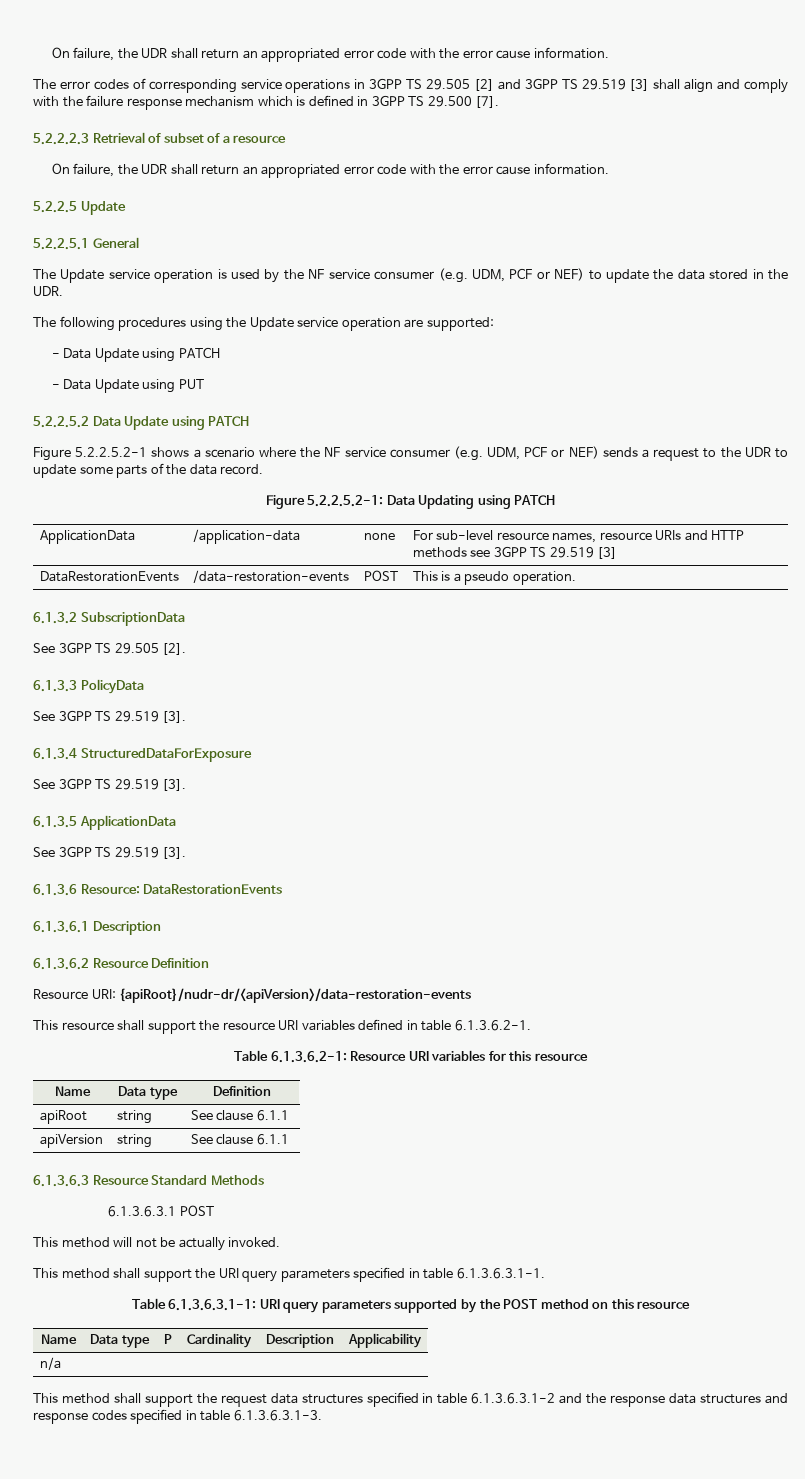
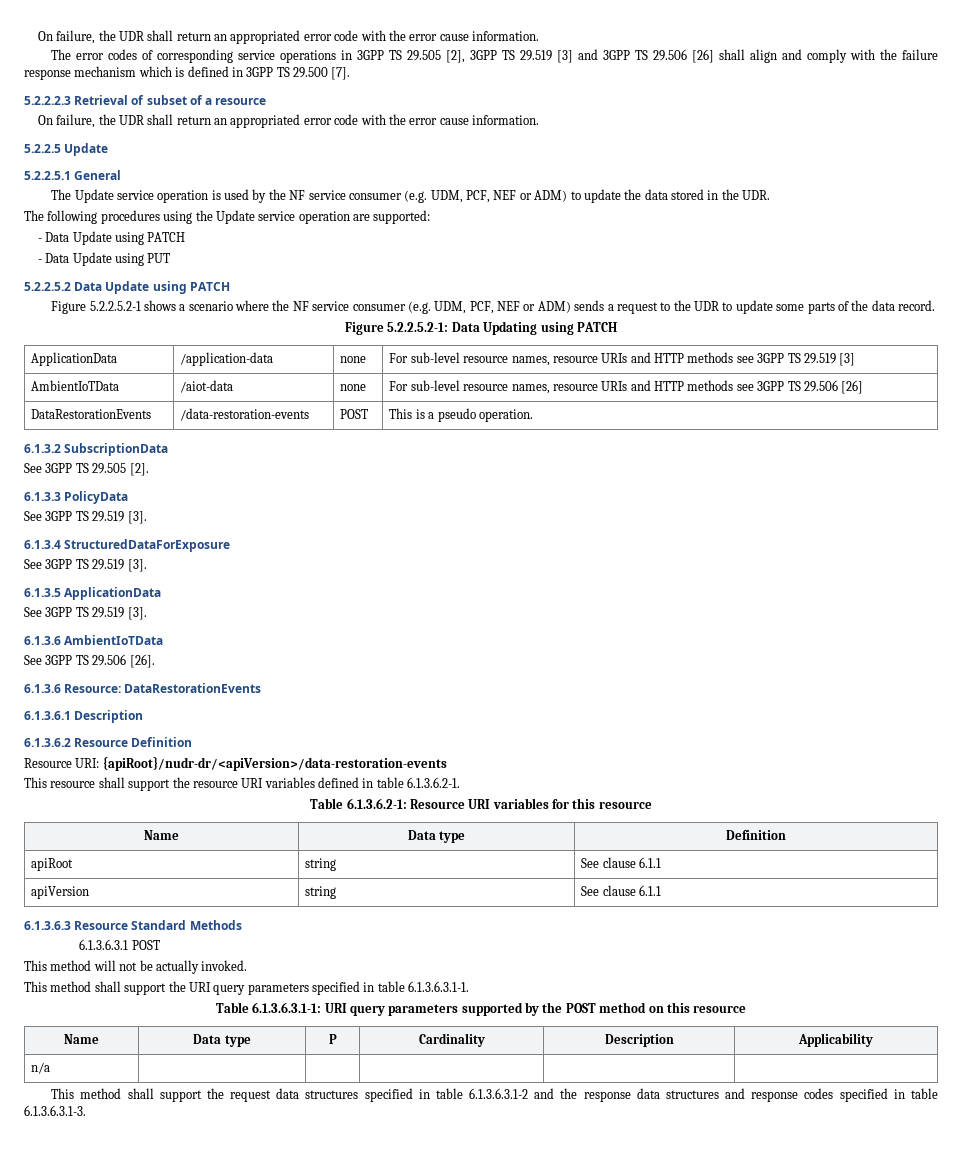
[473,78,650,91] [2] and 3GPP TS 29.519 [3] -> [446,49,715,63] [2], 3GPP TS 29.519 [3] and 3GPP TS 29.506 [26]
[509,268,585,281] PCF or NEF) -> [466,190,568,203] PCF, NEF or ADM)
[524,446,599,459] PCF or NEF) -> [469,301,571,314] PCF, NEF or ADM)
(618, 553) none -> [31,380,120,391] [180,380,234,393] [340,384,367,391] [389,380,864,394] // AmbientIoTData | /aiot-data | none | For sub-level resource names, resource URIs and HTTP methods see 3GPP TS 29.506 [26]
(187, 853) none -> [24,635,164,645] [24,654,155,668] // 6.1.3.6 AmbientIoTData // See 3GPP TS 29.506 [26].

